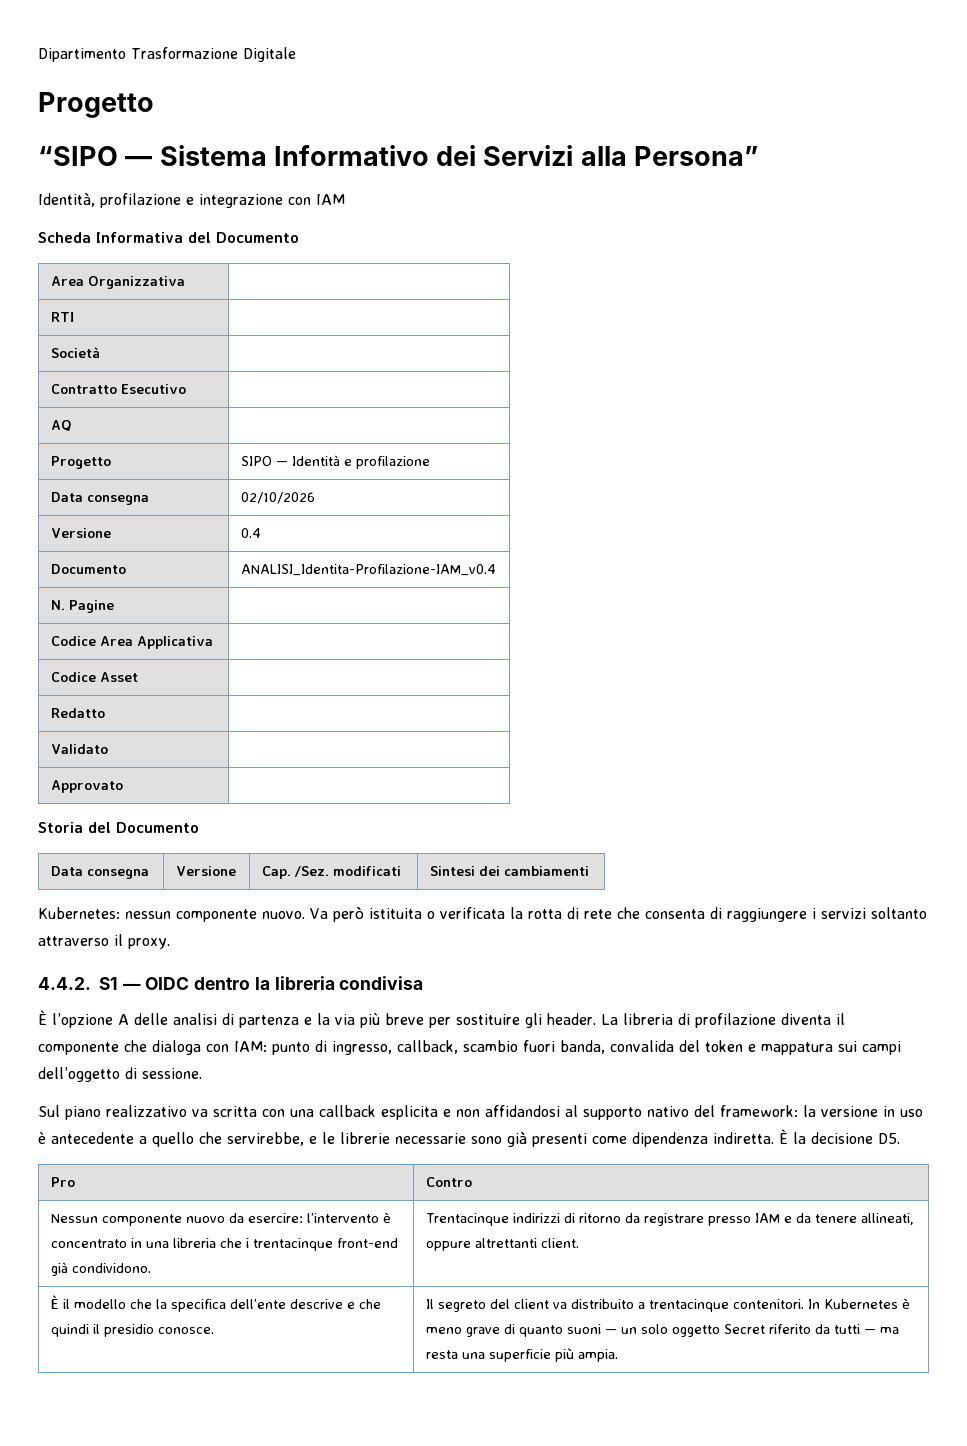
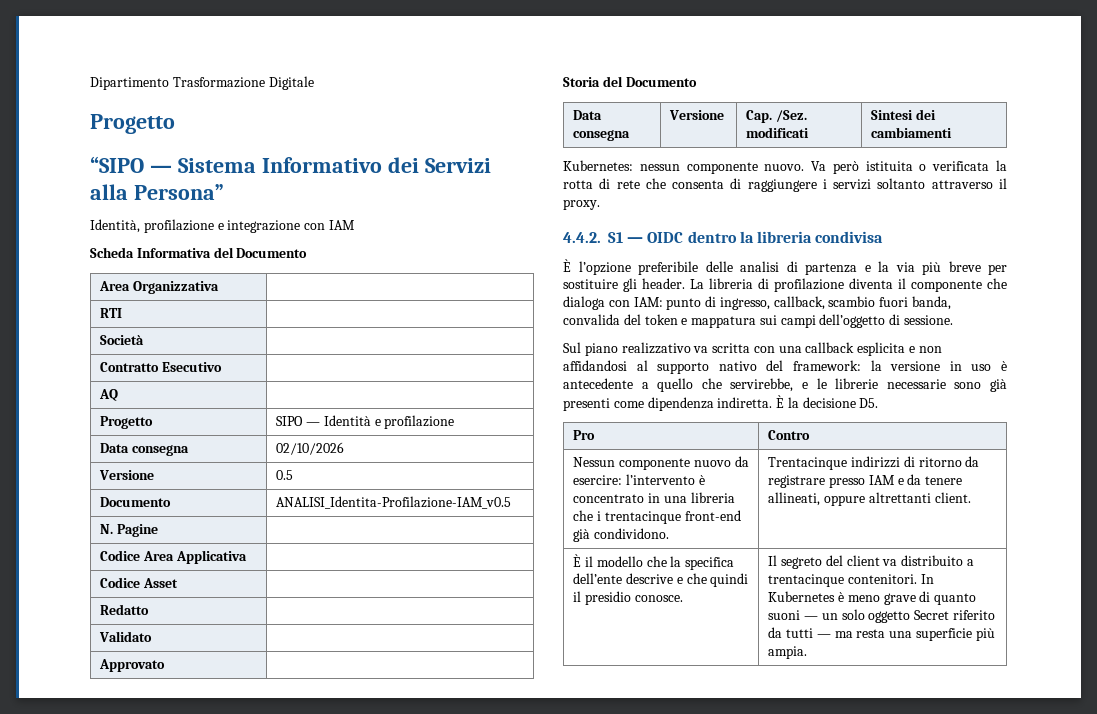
[240,528,261,538] 0.4 -> [276,470,294,480] 0.5
[240,564,496,576] ANALISI_Identita-Profilazione-IAM_v0.4 -> [276,496,512,509] ANALISI_Identita-Profilazione-IAM_v0.5
[118,1014,129,1025] A -> [638,261,698,275] preferibile

